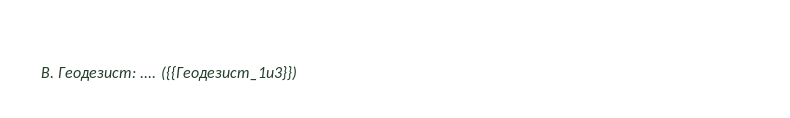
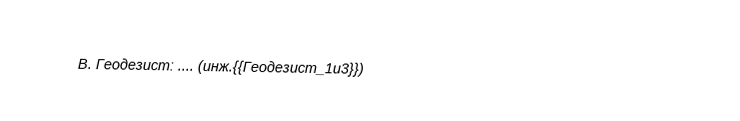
[160,66,297,81] ({{Геодезист_1и3}}) -> [197,59,364,77] (инж.{{Геодезист_1и3}})

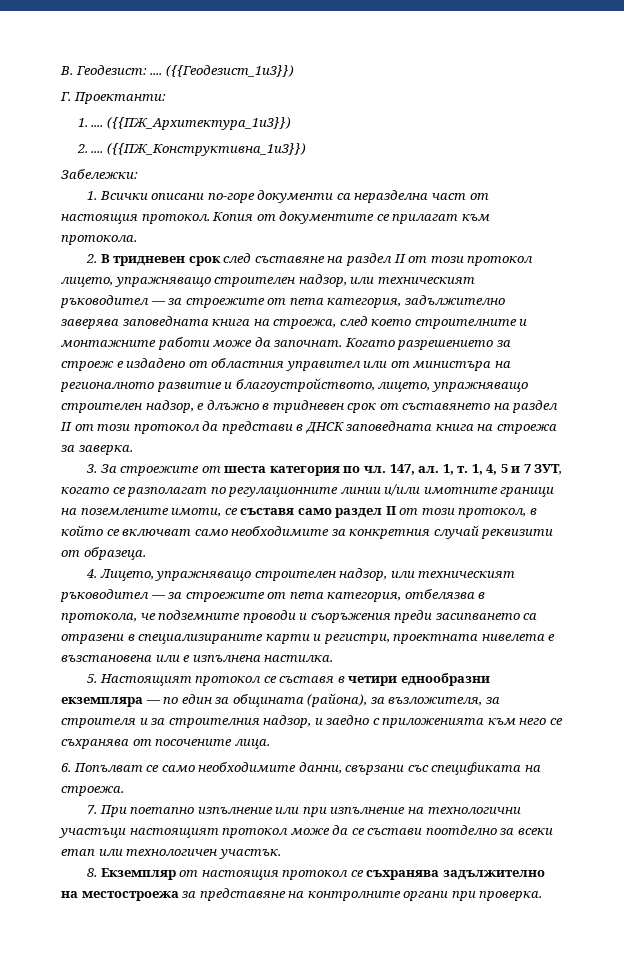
[197,59,364,77] (инж.{{Геодезист_1и3}}) -> [165,65,294,77] [60,92,166,104] [77,117,291,130] [76,143,306,156] [61,169,138,179] [87,190,489,203] [61,211,490,224] [61,235,137,245] [86,253,534,266] [61,274,475,287] [60,295,505,308] [61,316,528,329] [61,337,511,350] [61,358,511,371] [60,378,528,392] [61,400,559,413] [60,421,557,434] [61,445,133,455] [86,464,563,476] [61,484,555,497] [61,506,537,518] [61,525,554,539] [61,547,146,560] [86,568,516,581] [60,589,486,602] [61,610,538,623] [61,634,556,644] [61,655,334,662] [87,673,490,686] [61,693,500,707] [61,715,563,728] [61,739,270,749] [61,762,541,775] [61,786,124,796] [87,805,521,817] [58,825,553,838] [61,849,281,859] [87,868,545,880] [61,888,543,901] ({{Геодезист_1и3}}) // Г. Проектанти: // 1. .... ({{ПЖ_Архитектура_1и3}}) // 2. .... ({{ПЖ_Конструктивна_1и3}}) // Забележки: // 1. Всички описани по-горе документи са неразделна част от настоящия протокол. Копия от документите се прилагат към протокола. // 2. В тридневен срок след съставяне на раздел II от този протокол лицето, упражняващо строителен надзор, или техническият ръководител — за строежите от пета категория, задължително заверява заповедната книга на строежа, след което строителните и монтажните работи може да започнат. Когато разрешението за строеж е издадено от областния управител или от министъра на регионалното развитие и благоустройството, лицето, упражняващо строителен надзор, е длъжно в тридневен срок от съставянето на раздел II от този протокол да представи в ДНСК заповедната книга на строежа за заверка. // 3. За строежите от шеста категория по чл. 147, ал. 1, т. 1, 4, 5 и 7 ЗУТ, когато се разполагат по регулационните линии и/или имотните граници на поземлените имоти, се съставя само раздел II от този протокол, в който се включват само необходимите за конкретния случай реквизити от образеца. // 4. Лицето, упражняващо строителен надзор, или техническият ръководител — за строежите от пета категория, отбелязва в протокола, че подземните проводи и съоръжения преди засипването са отразени в специализираните карти и регистри, проектната нивелета е възстановена или е изпълнена настилка. // 5. Настоящият протокол се съставя в четири еднообразни екземпляра — по един за общината (района), за възложителя, за строителя и за строителния надзор, и заедно с приложенията към него се съхранява от посочените лица. // 6. Попълват се само необходимите данни, свързани със спецификата на строежа. // 7. При поетапно изпълнение или при изпълнение на технологични участъци настоящият протокол може да се състави поотделно за всеки етап или технологичен участък. // 8. Екземпляр от настоящия протокол се съхранява задължително на местостроежа за представяне на контролните органи при проверка.

